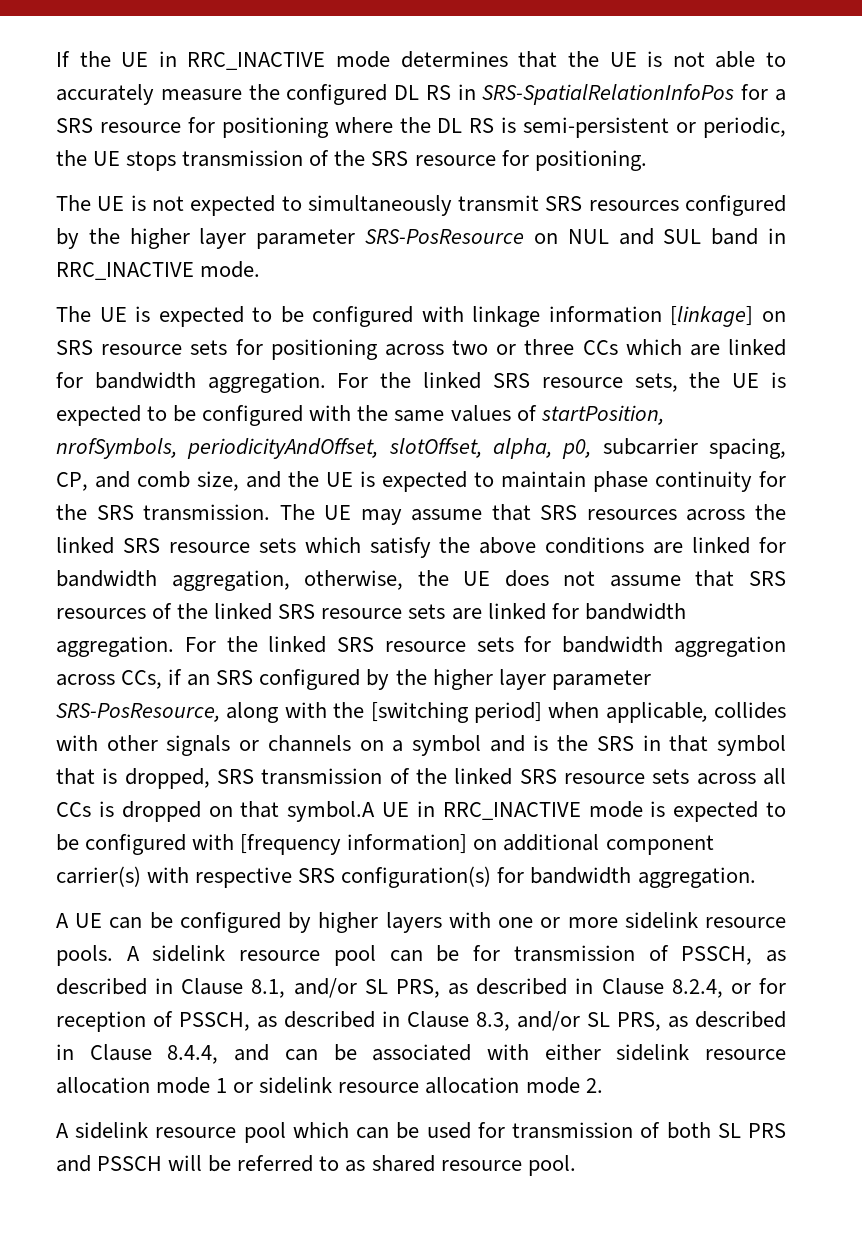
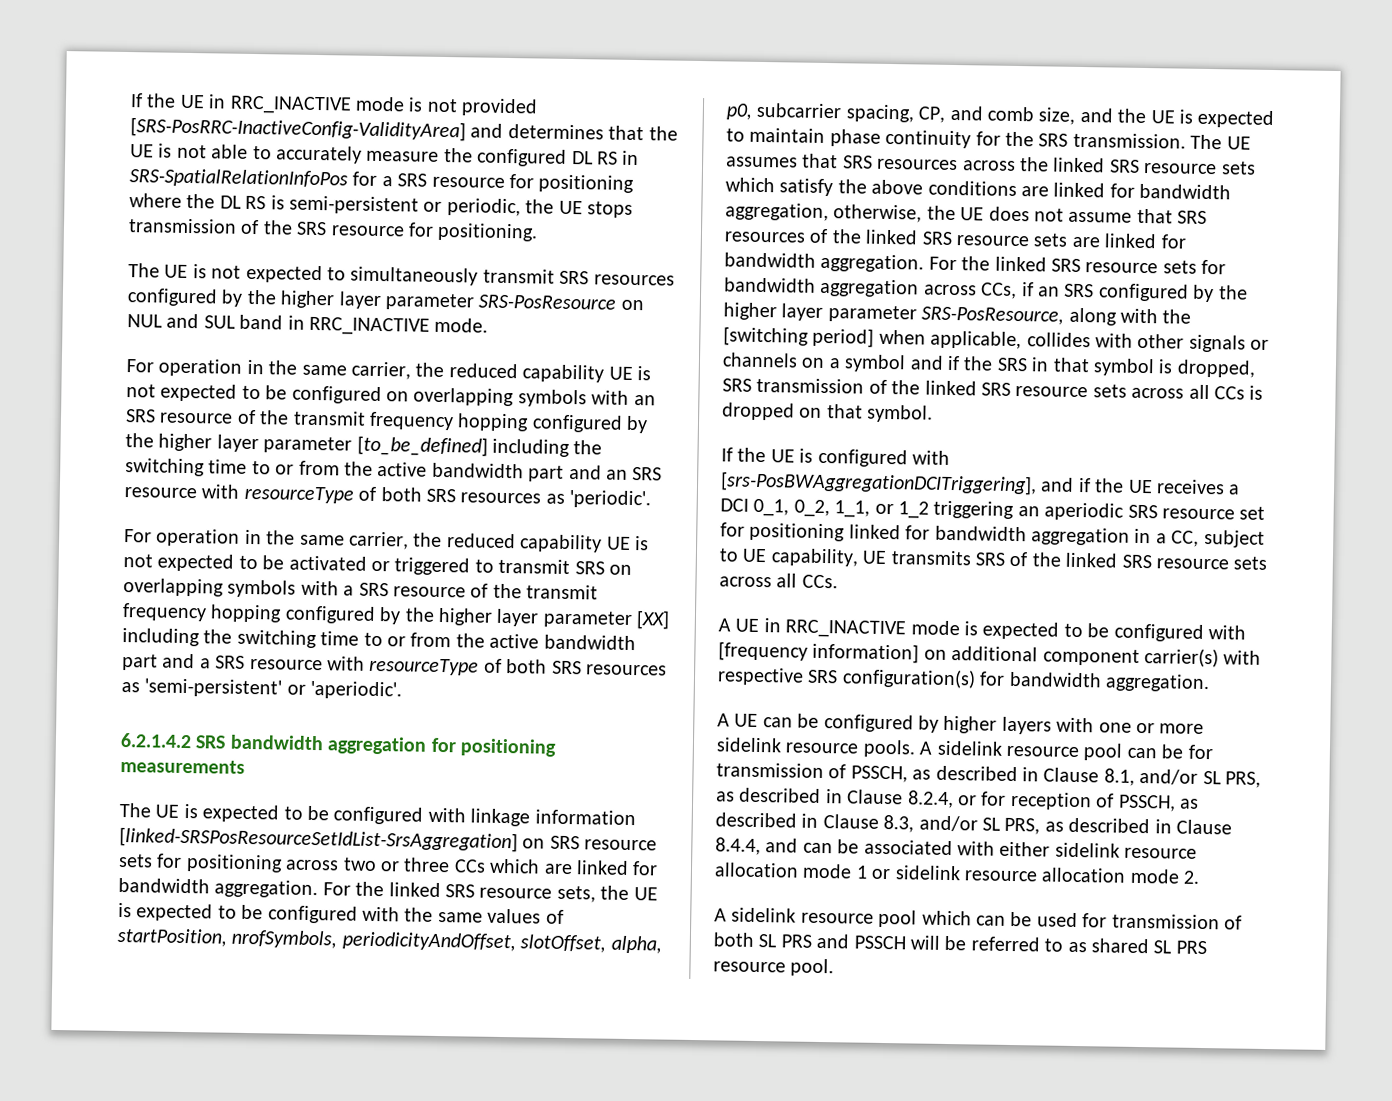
(391, 59) none -> [408,97,539,117] [130,117,504,142] is not provided [SRS-PosRRC-InactiveConfig-ValidityArea] and
(261, 269) none -> [126,358,651,383] [126,383,656,408] [125,409,649,434] [125,433,603,458] [125,458,663,482] [124,484,652,509] [124,528,649,553] [123,553,632,576] [123,578,599,600] [122,603,671,630] [122,628,636,651] [122,653,667,676] [121,678,403,700] [120,732,557,757] [120,758,245,774] // For operation in the same carrier, the reduced capability UE is not expected to be configured on overlapping symbols with an SRS resource of the transmit frequency hopping configured by the higher layer parameter [to_be_defined] including the switching time to or from the active bandwidth part and an SRS resource with resourceType of both SRS resources as 'periodic'. // For operation in the same carrier, the reduced capability UE is not expected to be activated or triggered to transmit SRS on overlapping symbols with a SRS resource of the transmit frequency hopping configured by the higher layer parameter [XX] including the switching time to or from the active bandwidth part and a SRS resource with resourceType of both SRS resources as 'semi-persistent' or 'aperiodic'. // 6.2.1.4.2 SRS bandwidth aggregation for positioning measurements
[670,306,754,327] [linkage] -> [119,826,518,853] [linked-SRSPosResourceSetIdList-SrsAggregation]
[360,509,483,525] may assume -> [726,156,798,168] assumes
[533,735,549,751] is -> [947,355,960,371] if
[56,768,95,785] that -> (1155, 367) none
[287,801,376,822] symbol.A -> [867,404,934,423] [721,447,950,468] [720,471,1241,496] [720,498,1266,521] [720,522,1265,548] [719,548,1268,570] [719,573,838,589] [718,618,731,632] symbol. // If the UE is configured with [srs-PosBWAggregationDCITriggering], and if the UE receives a DCI 0_1, 0_2, 1_1, or 1_2 triggering an aperiodic SRS resource set for positioning linked for bandwidth aggregation in a CC, subject to UE capability, UE transmits SRS of the linked SRS resource sets across all CCs. // A
(435, 1163) none -> [1153,940,1207,955] SL PRS

